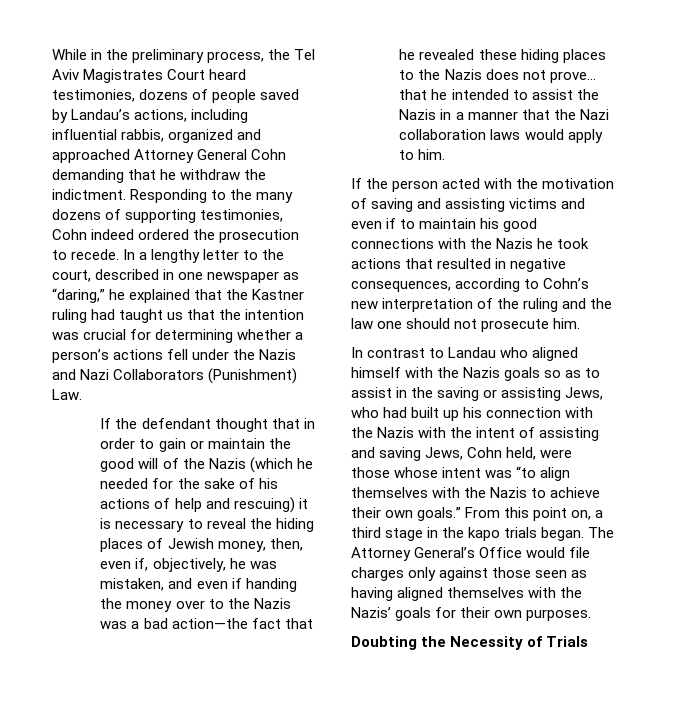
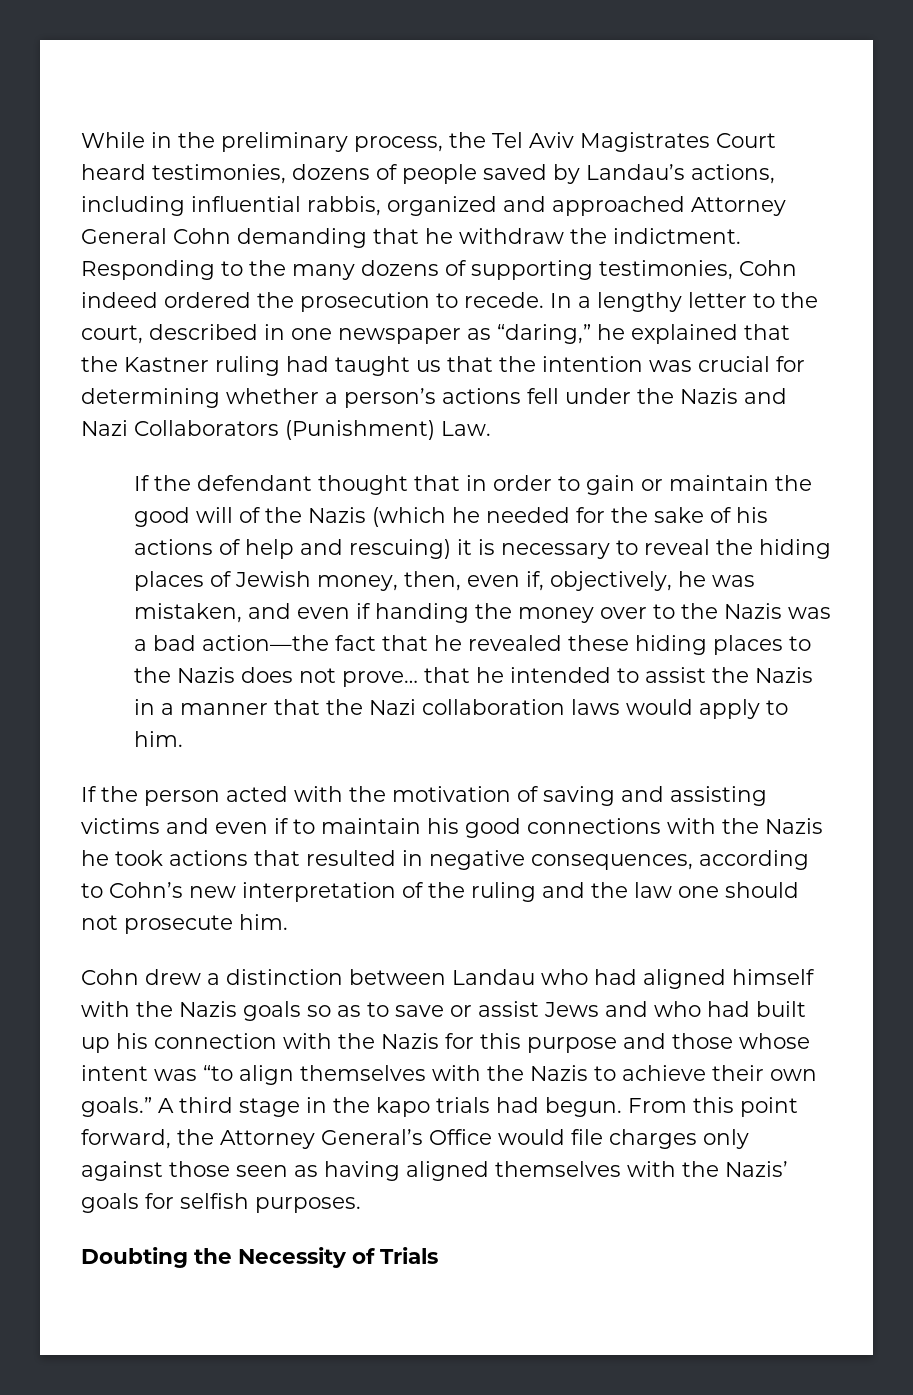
[351,347,445,358] In contrast to -> [81,969,446,985] Cohn drew a distinction between
(529, 352) none -> [594,969,637,985] had
[351,387,604,401] assist in the saving or assisting Jews, -> [395,1001,648,1017] save or assist Jews and
[418,427,600,441] [351,447,573,461] with the intent of assisting and saving Jews, Cohn held, were -> [445,1033,666,1053] for this purpose and
[465,507,604,521] From this point on, a -> [158,1098,174,1113] A
[541,527,615,541] began. The -> [496,1097,798,1117] [81,1129,214,1149] had begun. From this point forward, the
[460,607,523,618] their own -> [180,1193,249,1209] selfish

